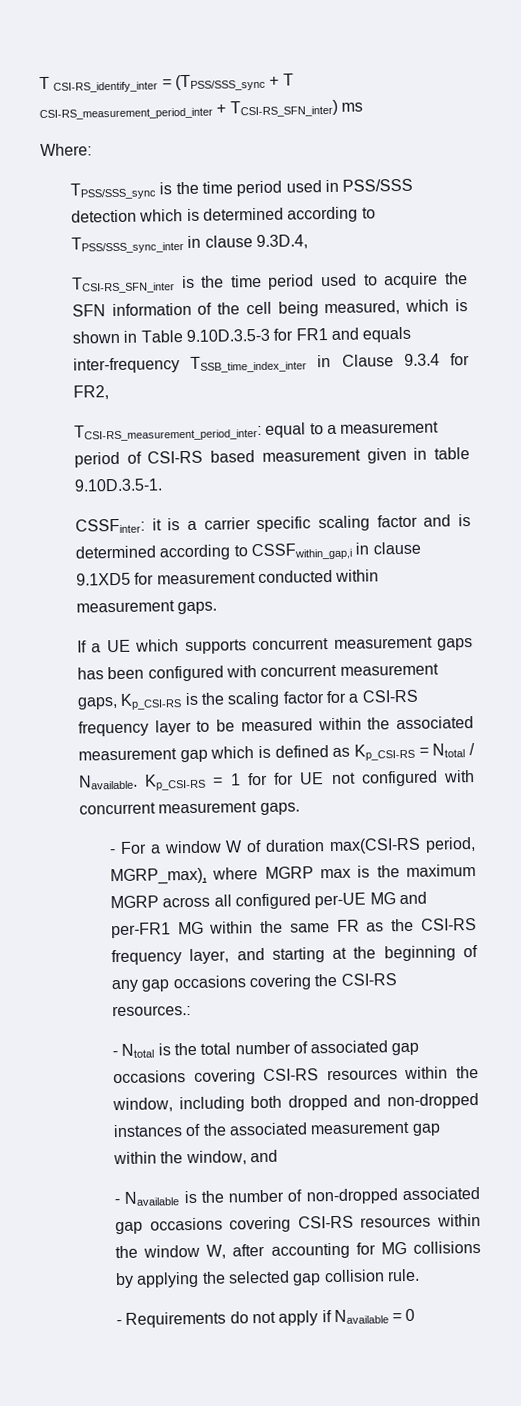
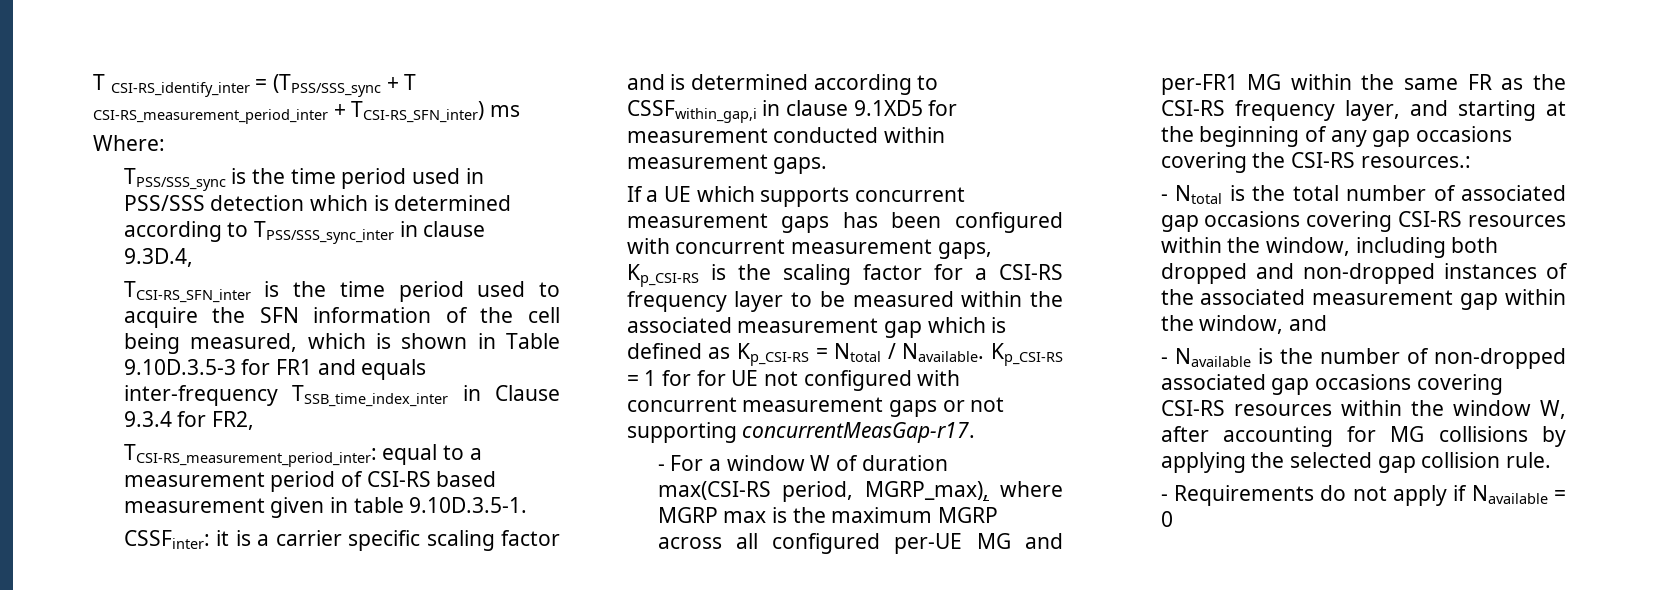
[259,802,300,816] gaps. -> [889,397,1005,417] [626,422,976,443] gaps or not supporting concurrentMeasGap-r17.

